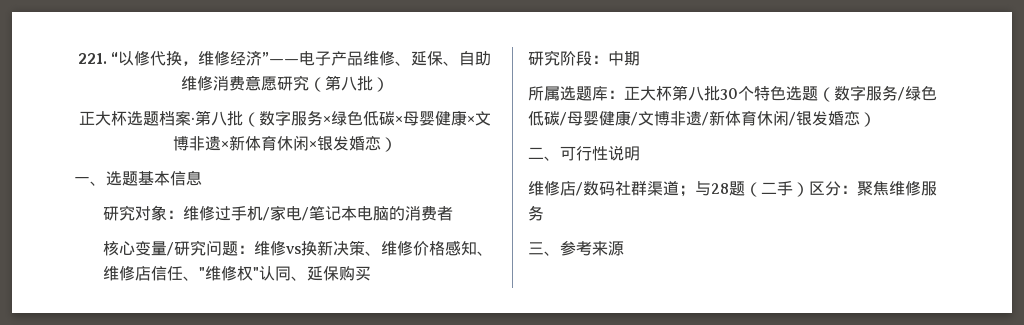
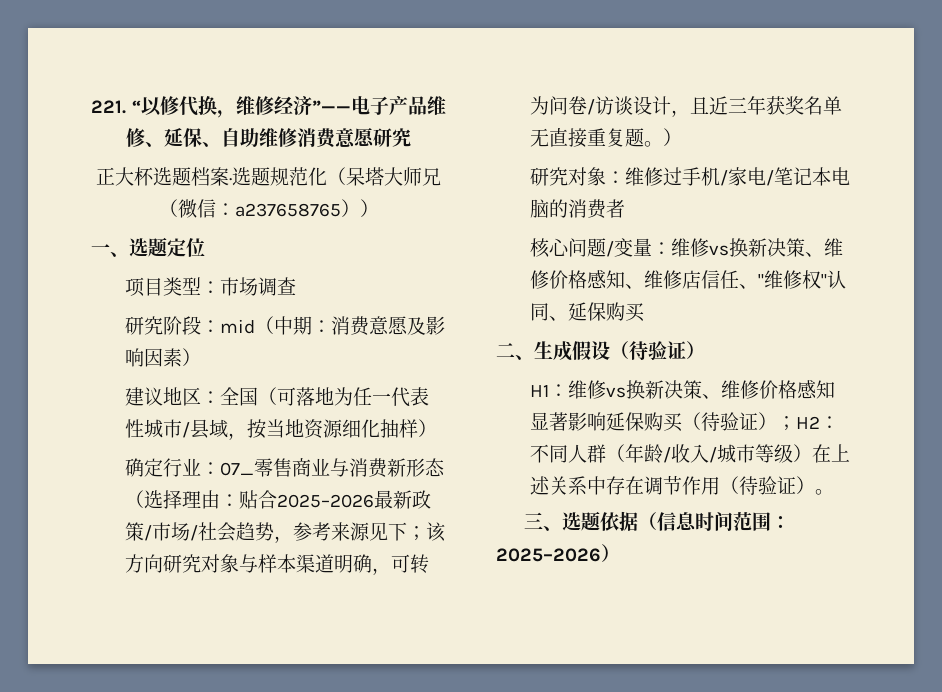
[308,75,389,92] （第八批） -> (411, 137) none
[194,110,491,127] [172,135,397,152] [74,170,202,186] 第八批（数字服务×绿色低碳×母婴健康×文博非遗×新体育休闲×银发婚恋） // 一、选题基本信息 -> [232,167,441,186] [158,199,379,218] [91,237,205,257] [125,277,297,297] [125,316,446,336] [125,348,202,367] [125,387,430,407] [125,419,438,440] [125,458,446,478] [125,490,432,509] [125,522,447,543] [125,554,430,575] [530,96,843,117] [530,128,683,148] 选题规范化（呆塔大师兄（微信：a237658765）） // 一、选题定位 // 项目类型：市场调查 // 研究阶段：mid（中期：消费意愿及影响因素） // 建议地区：全国（可落地为任一代表性城市/县域，按当地资源细化抽样） // 确定行业：07_零售商业与消费新形态（选择理由：贴合2025–2026最新政策/市场/社会趋势，参考来源见下；该方向研究对象与样本渠道明确，可转为问卷/访谈设计，且近三年获奖名单无直接重复题。）
[135,240,239,256] 变量/研究问题 -> [568,238,653,257] 问题/变量
[528,50,640,66] [528,85,937,102] [528,110,876,127] [528,145,640,161] [528,180,937,197] [528,205,544,221] [528,241,624,256] 研究阶段：中期 // 所属选题库：正大杯第八批30个特色选题（数字服务/绿色低碳/母婴健康/文博非遗/新体育休闲/银发婚恋） // 二、可行性说明 // 维修店/数码社群渠道；与28题（二手）区分：聚焦维修服务 // 三、参考来源 -> [496,341,705,361] [530,380,836,399] [530,412,840,432] [530,444,851,464] [530,475,835,495] [523,511,790,531] [496,544,620,562] 二、生成假设（待验证） // H1：维修vs换新决策、维修价格感知显著影响延保购买（待验证）；H2：不同人群（年龄/收入/城市等级）在上述关系中存在调节作用（待验证）。 // 三、选题依据（信息时间范围：2025–2026）

